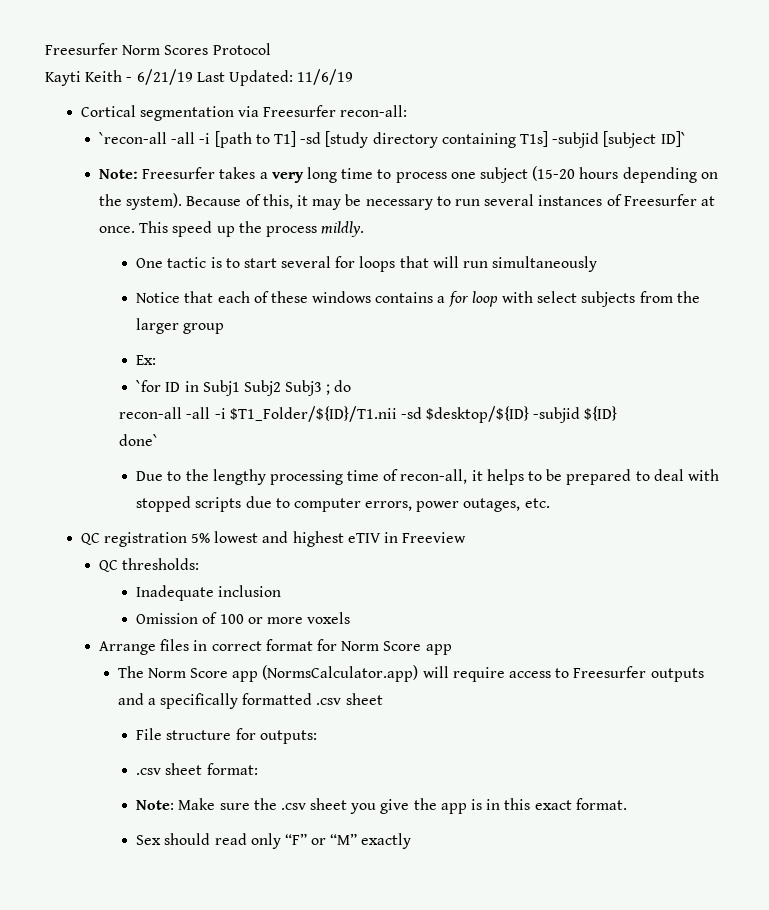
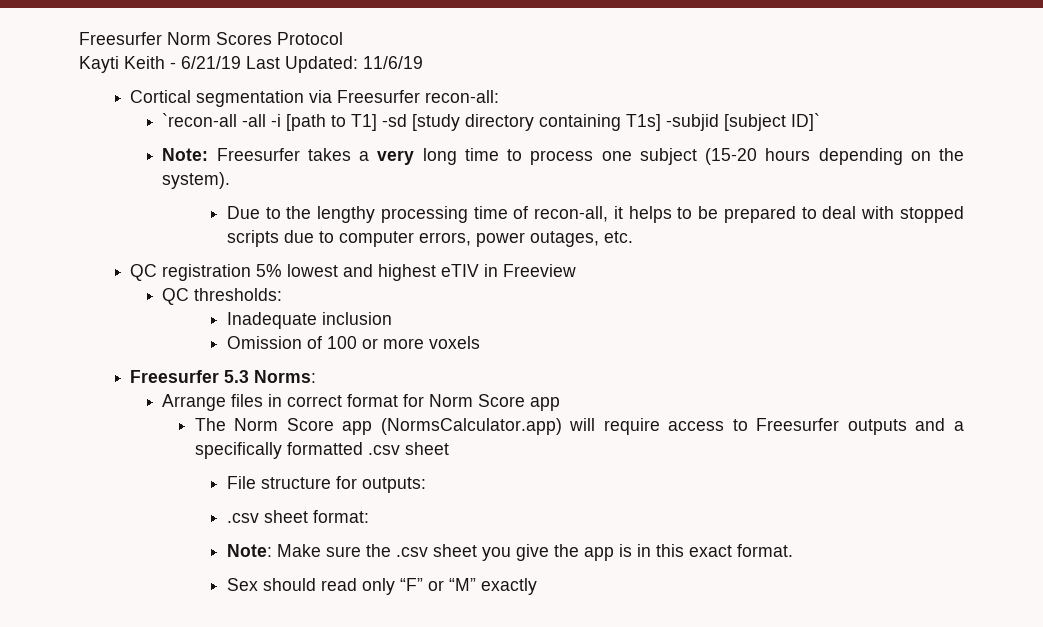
[186,194,715,210] [99,221,365,237] [136,256,598,272] [136,291,700,307] [136,318,225,334] [136,355,157,365] [136,380,352,396] [119,406,618,423] [119,434,159,446] Because of this, it may be necessary to run several instances of Freesurfer at once. This speed up the process mildly. // One tactic is to start several for loops that will run simultaneously // Notice that each of these windows contains a for loop with select subjects from the larger group // Ex: // `for ID in Subj1 Subj2 Subj3 ; do // recon-all -all -i $T1_Folder/${ID}/T1.nii -sd $desktop/${ID} -subjid ${ID} // done` -> (231, 180) none
(351, 618) none -> [130,370,317,383] // Freesurfer 5.3 Norms:

